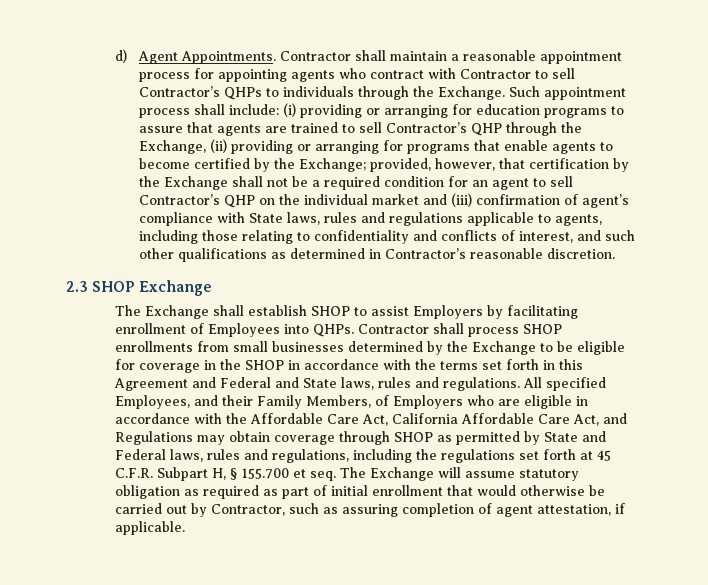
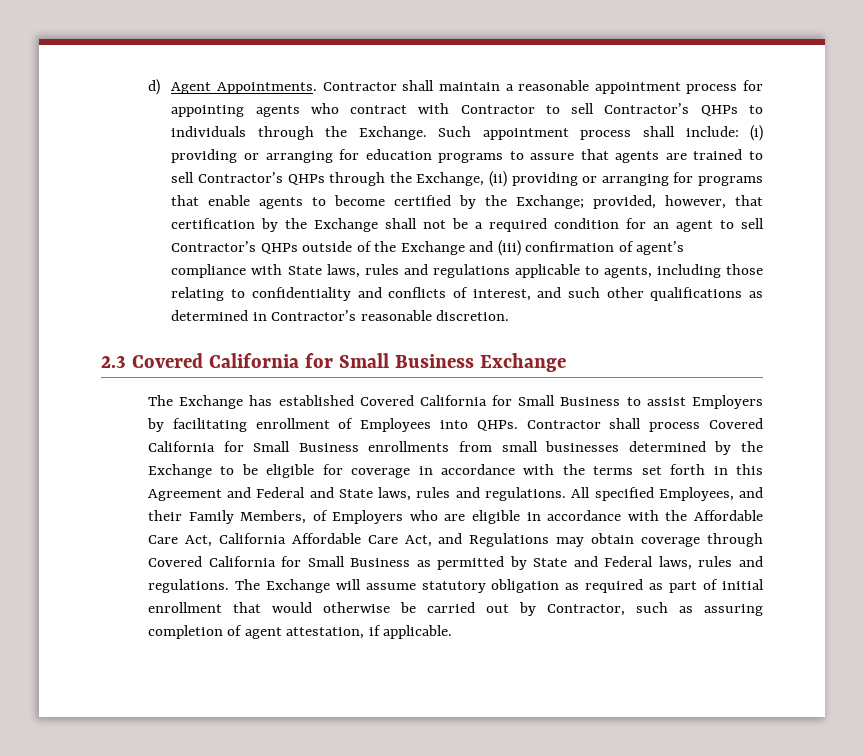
[471,123,503,136] QHP -> [287,174,325,185] QHPs
[224,194,420,208] QHP on the individual market -> [260,241,465,255] QHPs outside of the Exchange
[92,280,213,296] [114,305,350,319] SHOP Exchange // The Exchange shall establish SHOP -> [131,353,566,372] [147,395,621,409] Covered California for Small Business Exchange // The Exchange has established Covered California for Small Business
[522,324,562,334] SHOP -> [709,418,763,429] [147,441,359,452] Covered California for Small Business
[219,359,300,370] the SHOP in -> (433, 470) none
[393,432,433,442] SHOP -> [147,556,411,567] Covered California for Small Business
[271,449,611,463] [114,467,336,481] regulations, including the regulations set forth at 45 C.F.R. Subpart H, § 155.700 et seq. -> [147,579,229,593] regulations.

